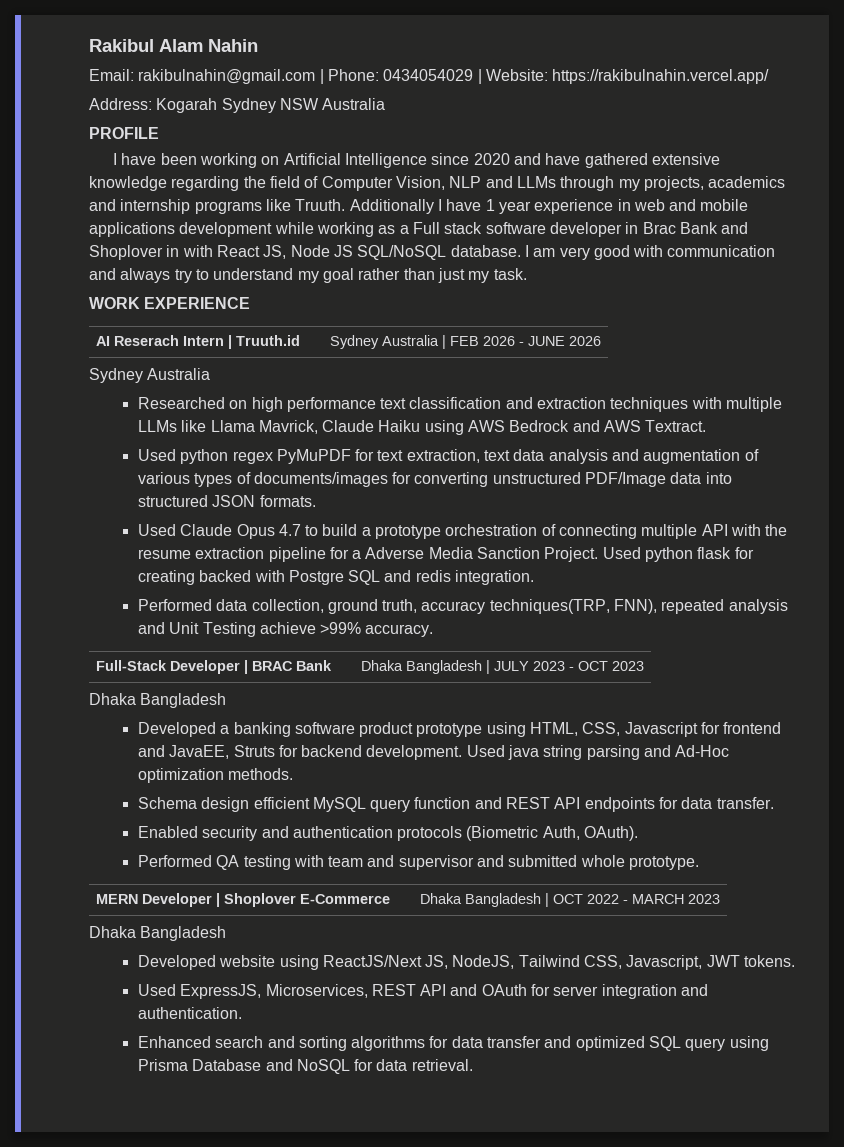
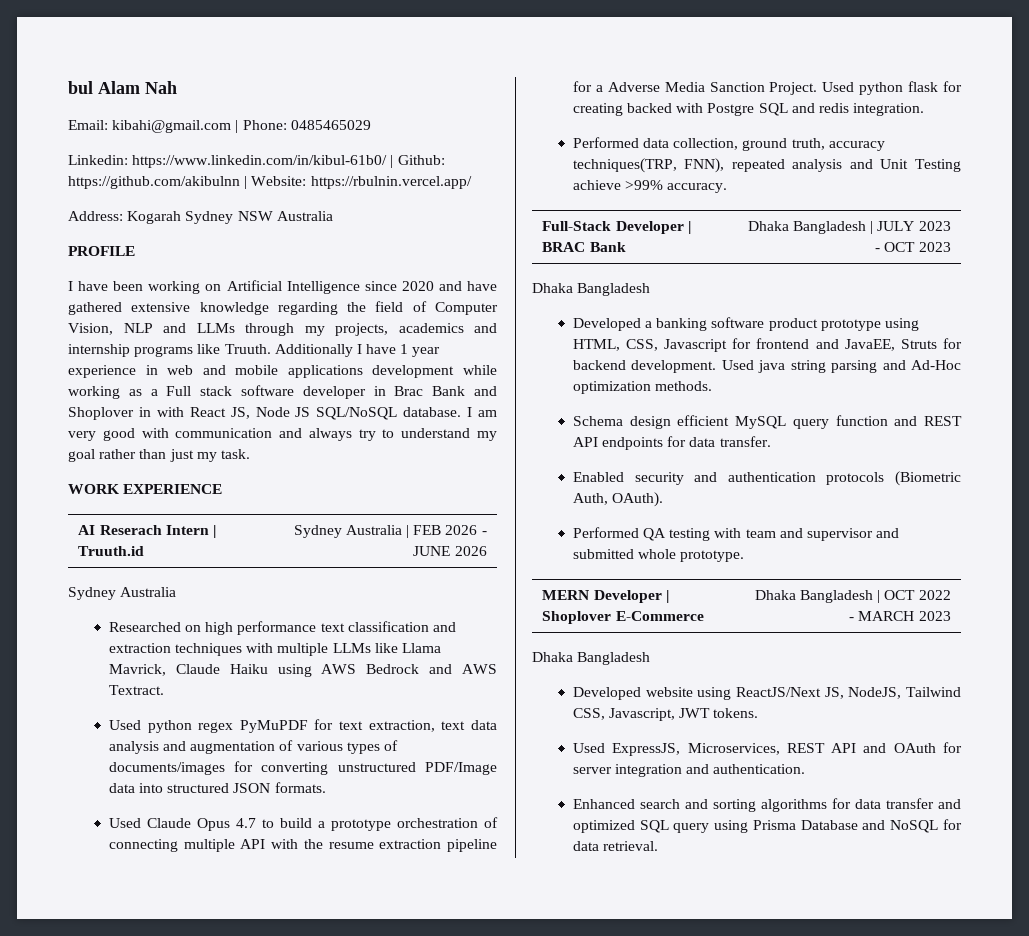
[89,39,258,52] Rakibul Alam Nahin -> [68,81,177,94] bul Alam Nah
[138,69,316,84] rakibulnahin@gmail.com -> [112,120,232,133] kibahi@gmail.com
[383,69,474,81] 0434054029 -> [290,120,371,130] [68,155,445,168] [68,176,240,189] 0485465029 // Linkedin: https://www.linkedin.com/in/kibul-61b0/ | Github: https://github.com/akibulnn
[552,69,770,84] https://rakibulnahin.vercel.app/ -> [310,176,472,189] https://rbulnin.vercel.app/

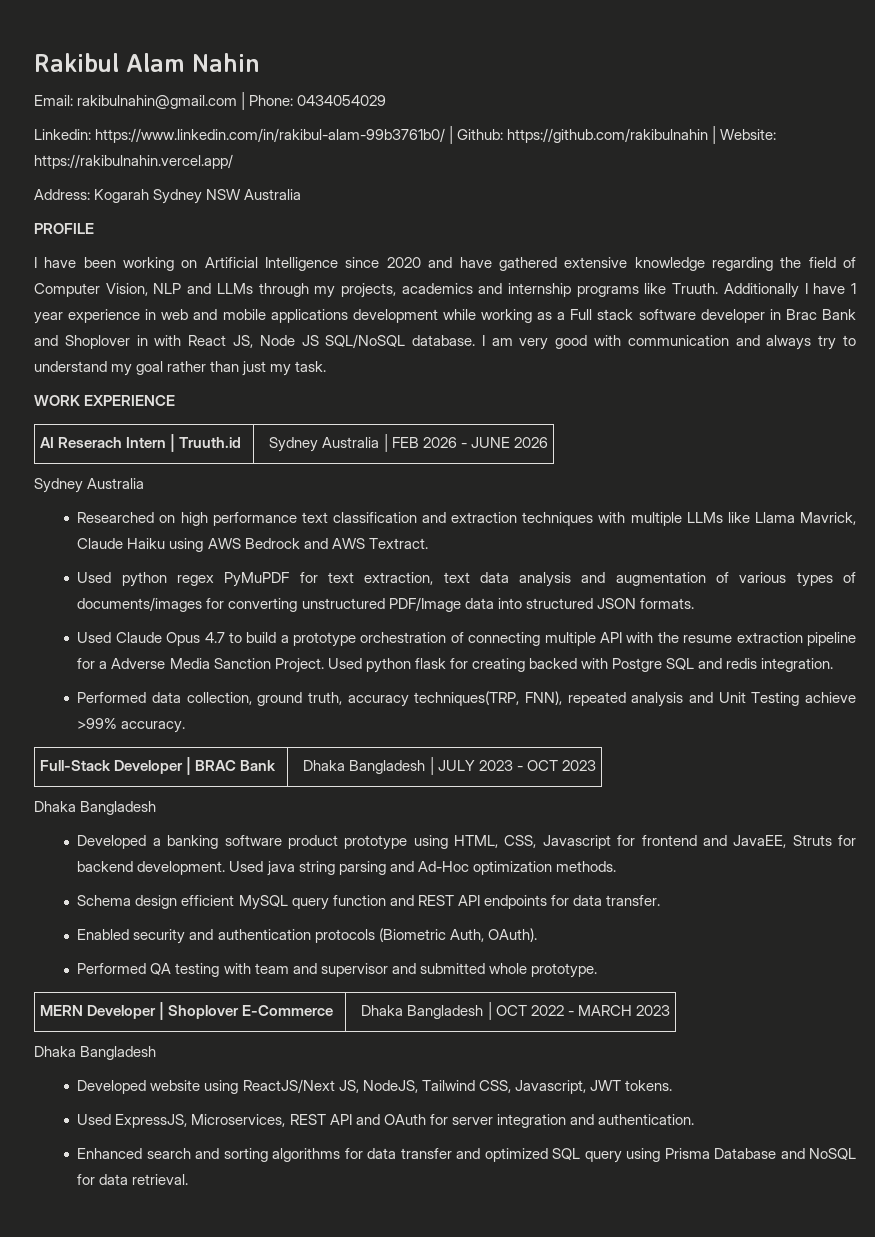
[68,81,177,94] bul Alam Nah -> [34,53,260,72] Rakibul Alam Nahin
[112,120,232,133] kibahi@gmail.com -> [77,95,238,109] rakibulnahin@gmail.com
[290,120,371,130] 0485465029 -> [297,95,387,106] 0434054029
[132,155,388,168] https://www.linkedin.com/in/kibul-61b0/ -> [95,128,446,143] https://www.linkedin.com/in/rakibul-alam-99b3761b0/
[68,176,240,189] https://github.com/akibulnn -> [507,128,709,143] https://github.com/rakibulnahin
[310,176,472,189] https://rbulnin.vercel.app/ -> [34,154,233,169] https://rakibulnahin.vercel.app/

